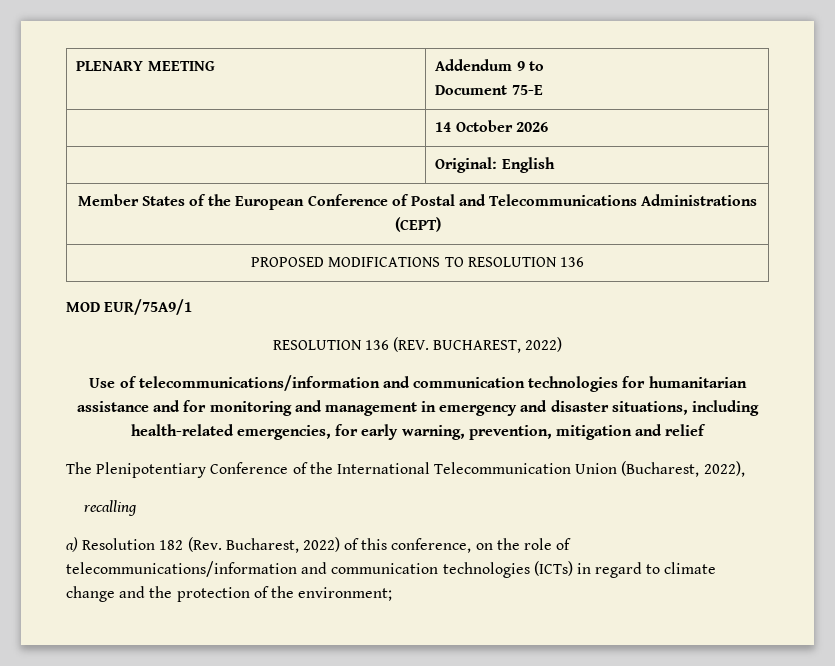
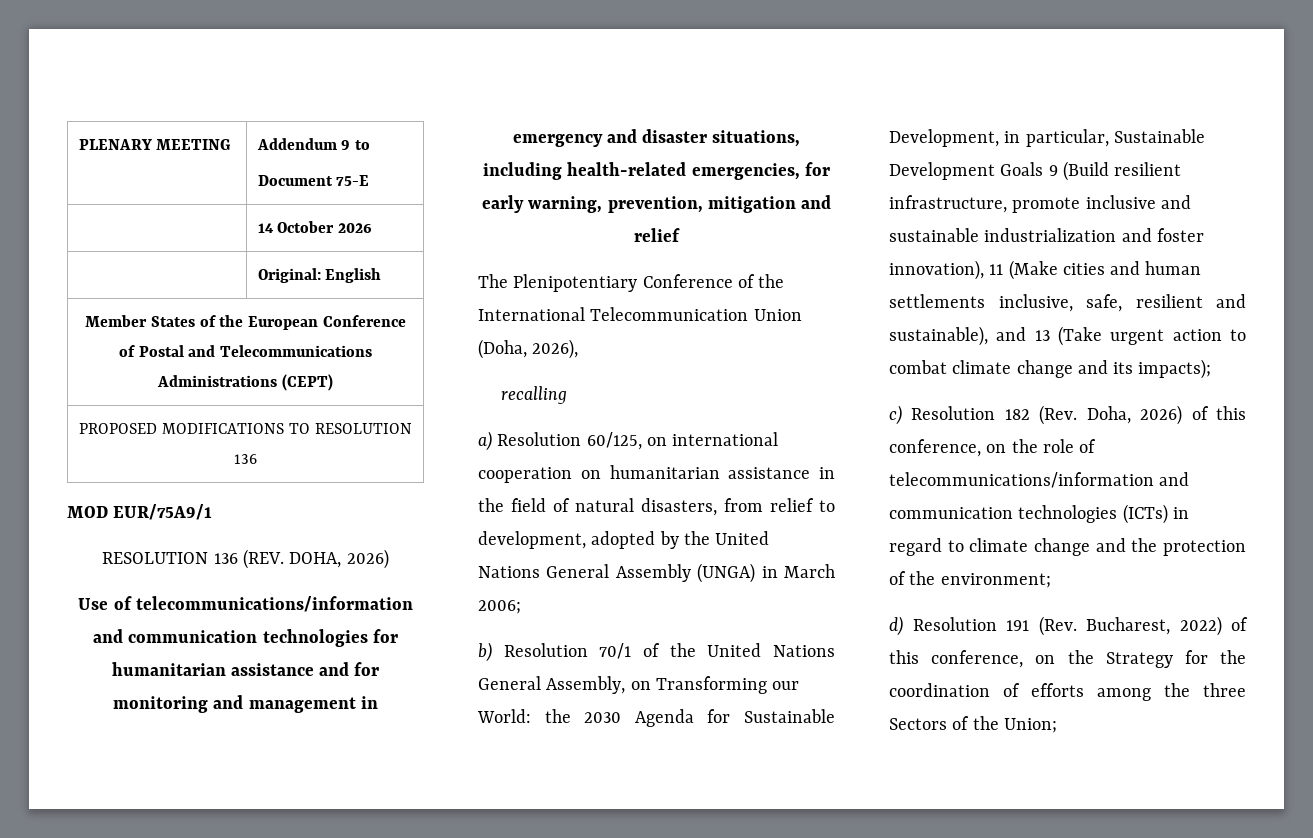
[433,337,563,353] BUCHAREST, 2022) -> [289,549,389,569] DOHA, 2026)
[621,461,745,477] (Bucharest, 2022), -> [478,339,579,359] (Doha, 2026),
[159,537,340,553] 182 (Rev. Bucharest, 2022) -> [586,432,779,450] [478,465,835,483] [478,498,835,516] [478,531,770,549] [478,563,835,583] [478,600,521,614] [478,642,835,662] [478,676,800,694] [477,709,835,727] [889,129,1205,147] [889,161,1182,181] [889,195,1191,213] [889,228,1204,242] [889,260,1202,280] [889,294,1246,312] [889,326,1246,346] [889,359,1212,379] [889,405,1183,425] 60/125, on international cooperation on humanitarian assistance in the field of natural disasters, from relief to development, adopted by the United Nations General Assembly (UNGA) in March 2006; // b) Resolution 70/1 of the United Nations General Assembly, on Transforming our World: the 2030 Agenda for Sustainable Development, in particular, Sustainable Development Goals 9 (Build resilient infrastructure, promote inclusive and sustainable industrialization and foster innovation), 11 (Make cities and human settlements inclusive, safe, resilient and sustainable), and 13 (Take urgent action to combat climate change and its impacts); // c) Resolution 182 (Rev. Doha, 2026)
(393, 594) none -> [889,616,1248,636] [889,650,1246,668] [889,683,1246,701] [889,716,1057,733] // d) Resolution 191 (Rev. Bucharest, 2022) of this conference, on the Strategy for the coordination of efforts among the three Sectors of the Union;

